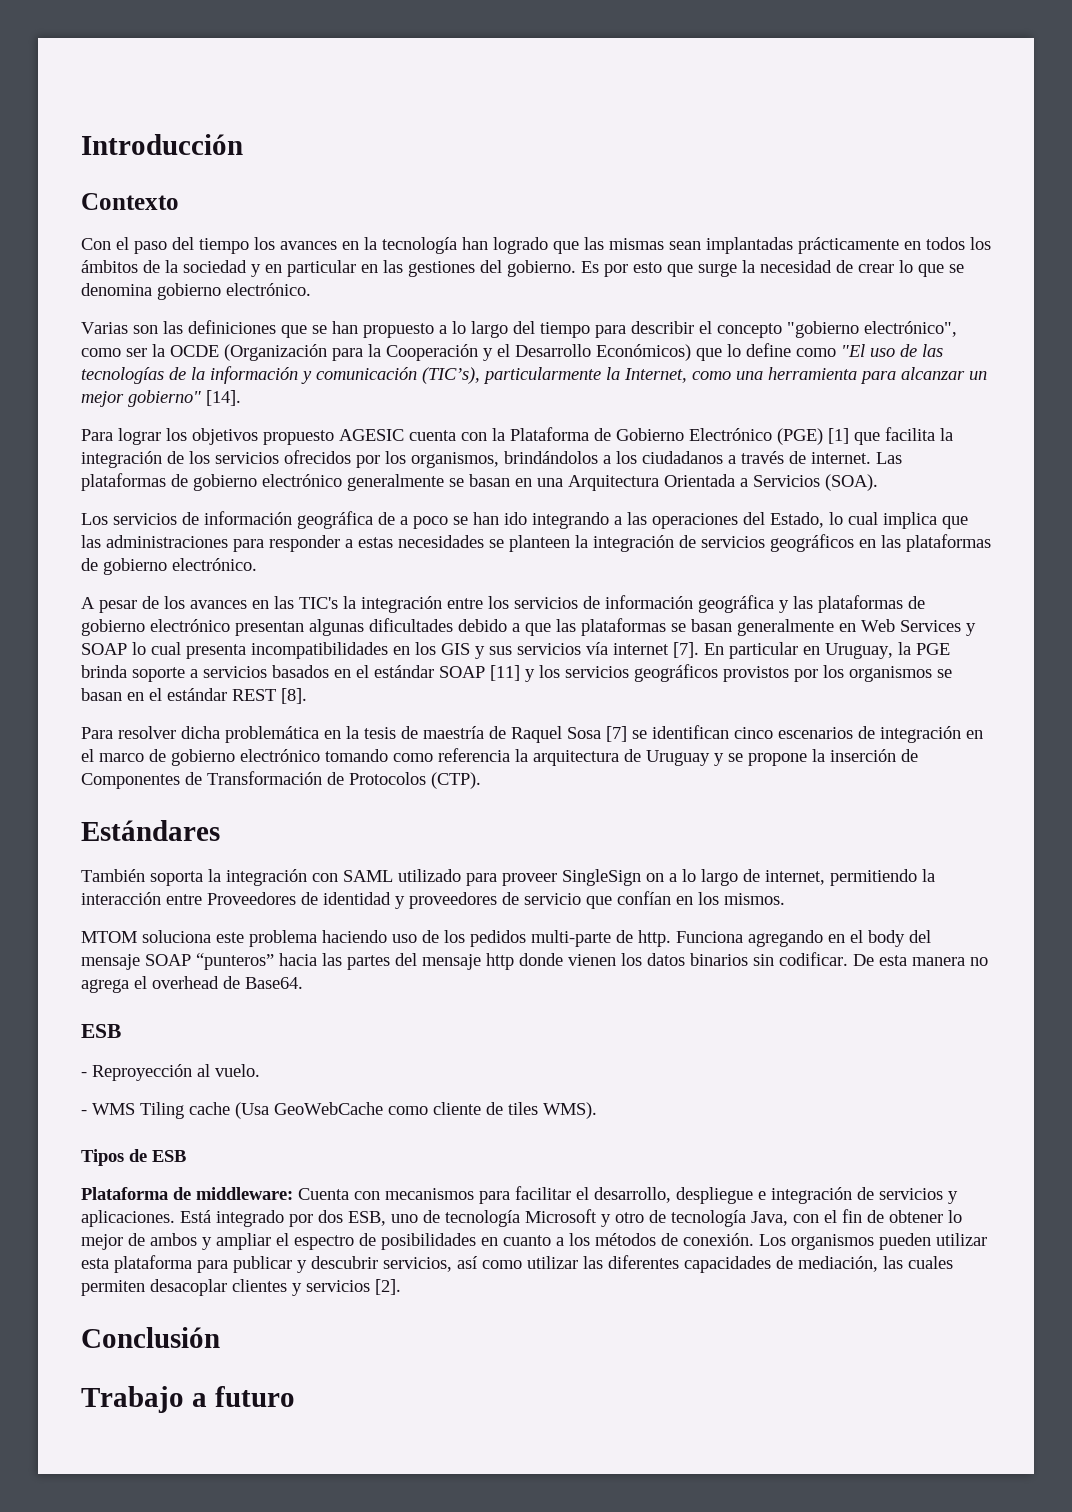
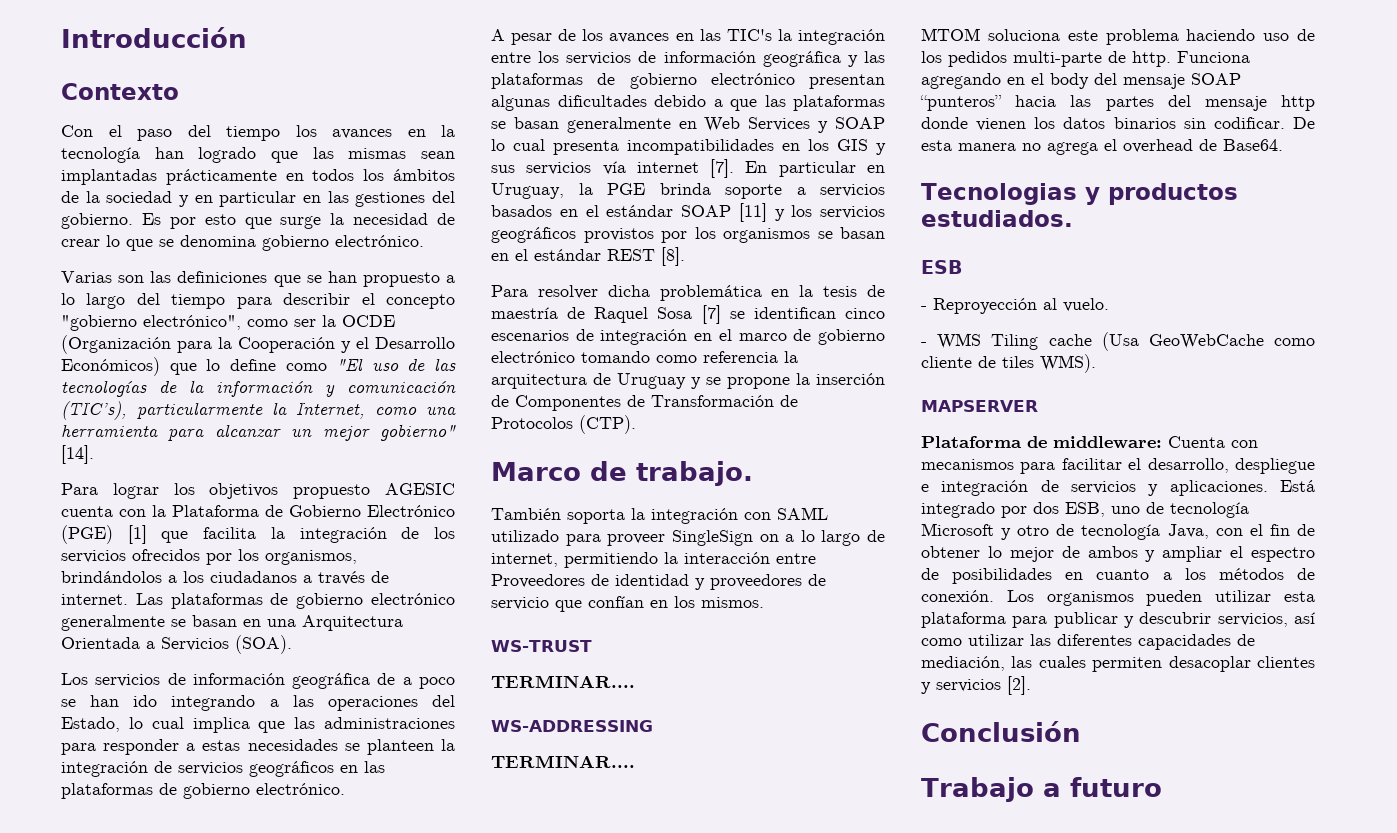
[81,820,220,841] Estándares -> [491,461,753,486] Marco de trabajo.
(785, 899) none -> [491,640,592,652] [491,675,635,688] [491,720,653,732] [491,755,635,768] // WS-TRUST // TERMINAR.... // WS-ADDRESSING // TERMINAR....
(303, 983) none -> [921,183,1238,205] [921,210,1073,227] // Tecnologias y productos estudiados.
[81,1149,186,1166] Tipos de ESB -> [921,400,1038,412] MAPSERVER

